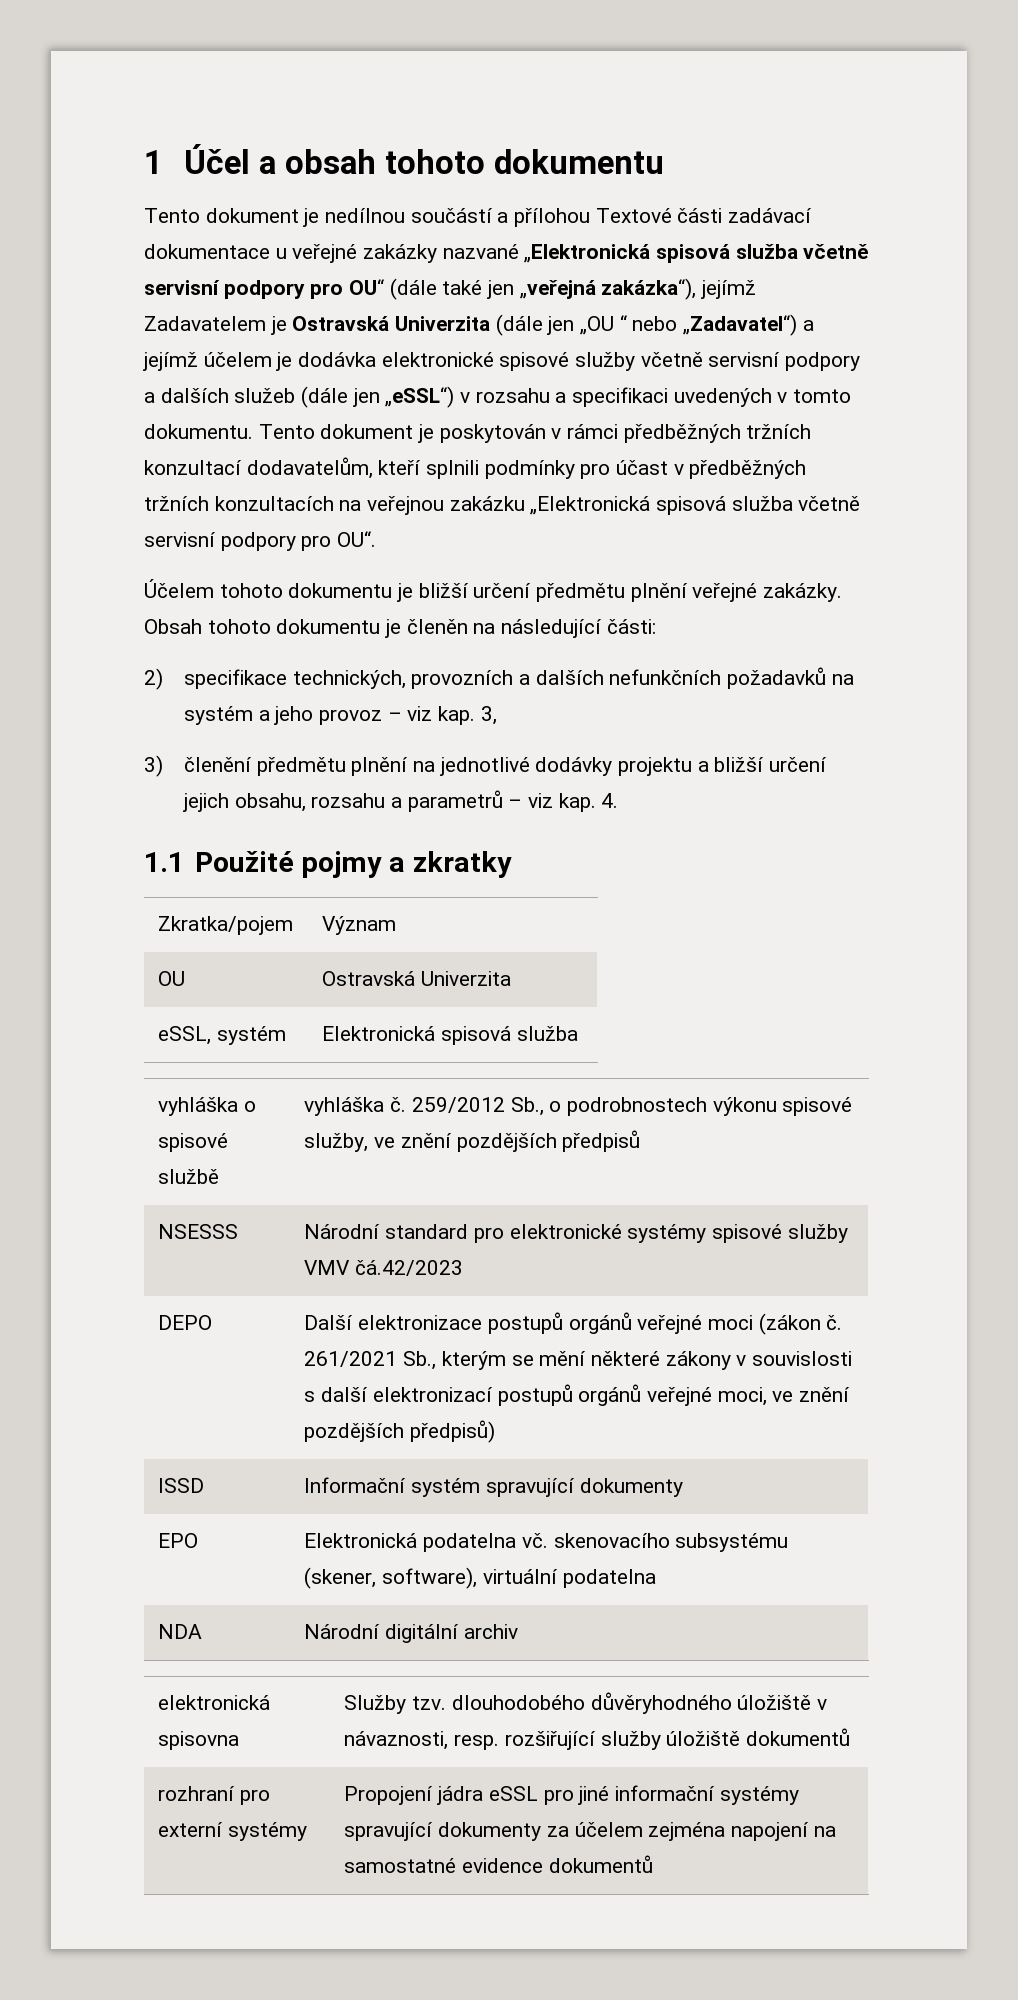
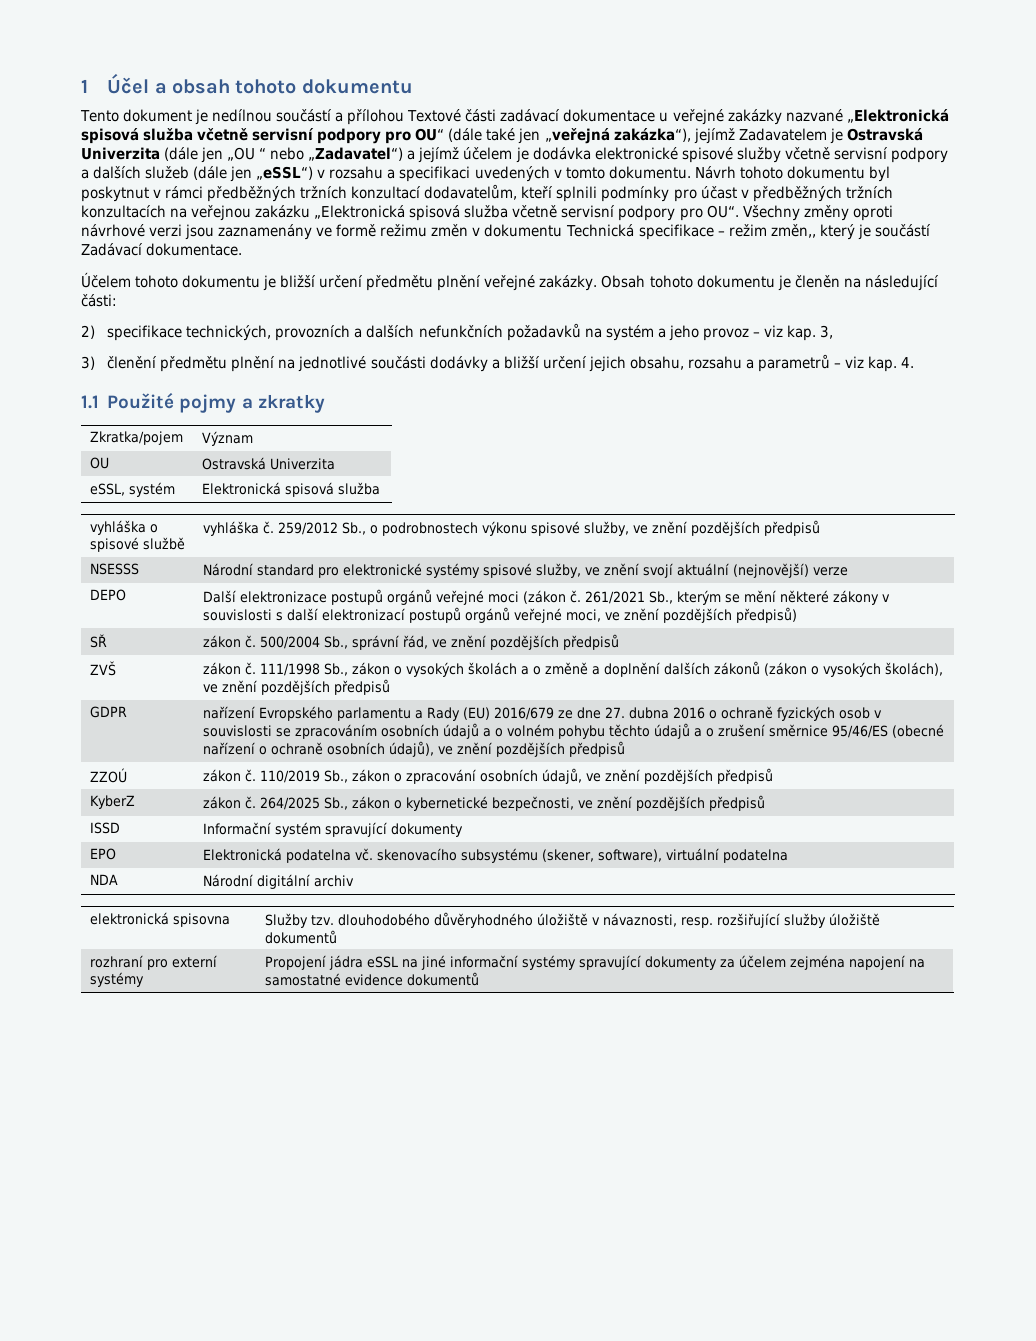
[258,424,546,443] Tento dokument je poskytován -> [694,166,890,182] [81,186,149,202] Návrh tohoto dokumentu byl poskytnut
(377, 539) none -> [742,205,893,221] [81,224,931,240] [81,243,243,256] Všechny změny oproti návrhové verzi jsou zaznamenány ve formě režimu změn v dokumentu Technická specifikace – režim změn,, který je součástí Zadávací dokumentace.
[535,757,692,776] dodávky projektu -> [370,356,488,372] součásti dodávky
[787,1224,848,1243] [304,1260,464,1276] služby VMV čá.42/2023 -> [536,563,849,578] služby, ve znění svojí aktuální (nejnovější) verze
(496, 1431) none -> [90,634,108,648] [203,634,620,650] [90,661,117,676] [203,661,944,677] [203,679,391,695] [90,706,128,718] [203,706,883,721] [203,723,945,739] [203,741,626,757] [90,768,128,783] [203,768,774,784] [90,795,136,809] [203,795,766,811] // SŘ | zákon č. 500/2004 Sb., správní řád, ve znění pozdějších předpisů // ZVŠ | zákon č. 111/1998 Sb., zákon o vysokých školách a o změně a doplnění dalších zákonů (zákon o vysokých školách), ve znění pozdějších předpisů // GDPR | nařízení Evropského parlamentu a Rady (EU) 2016/679 ze dne 27. dubna 2016 o ochraně fyzických osob v souvislosti se zpracováním osobních údajů a o volném pohybu těchto údajů a o zrušení směrnice 95/46/ES (obecné nařízení o ochraně osobních údajů), ve znění pozdějších předpisů // ZZOÚ | zákon č. 110/2019 Sb., zákon o zpracování osobních údajů, ve znění pozdějších předpisů // KyberZ | zákon č. 264/2025 Sb., zákon o kybernetické bezpečnosti, ve znění pozdějších předpisů
[543,1789,574,1805] pro -> [402,959,419,968] na

